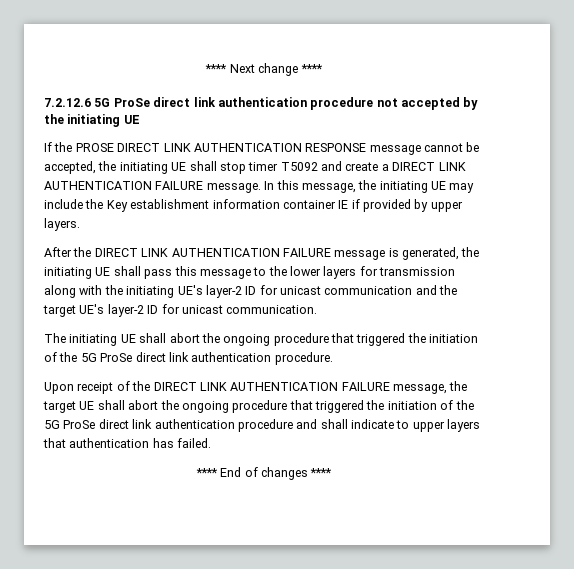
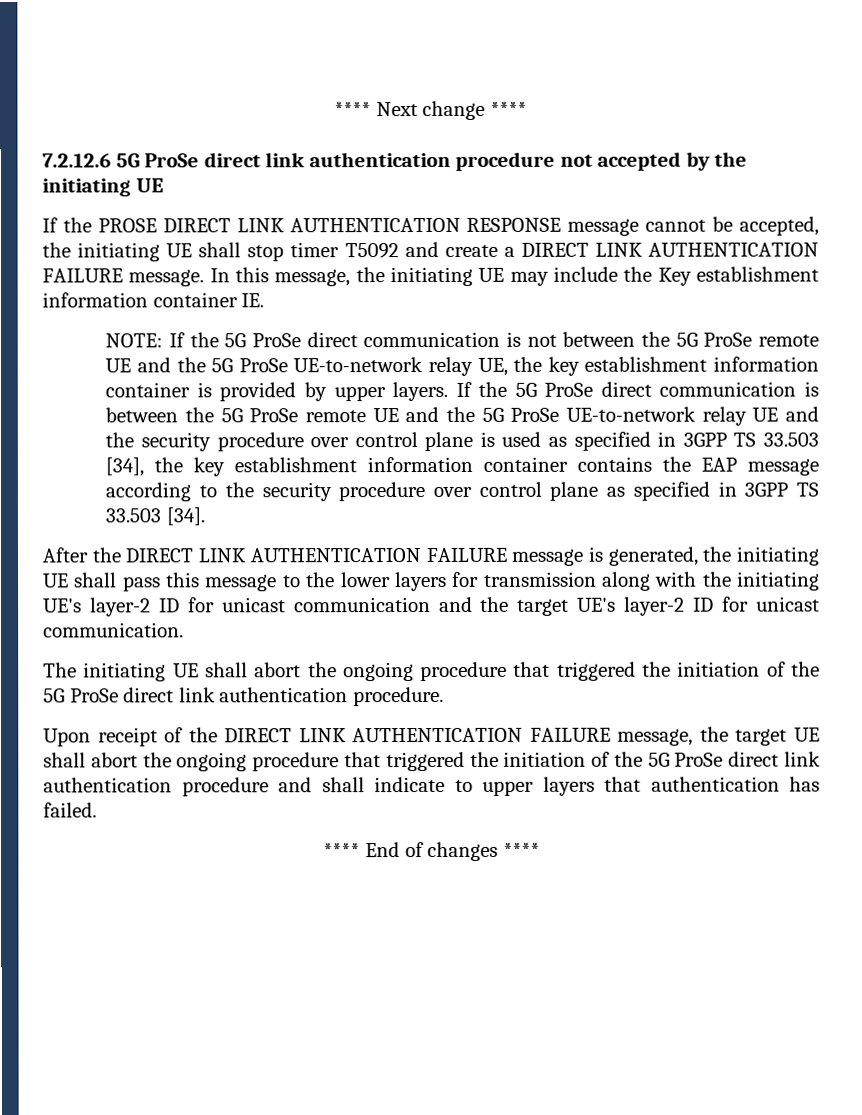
[338,199,463,212] [44,218,80,231] IE if provided by upper layers. -> [241,293,265,308] [105,331,820,348] [105,356,820,377] [105,381,820,402] [105,406,820,426] [105,431,819,452] [105,456,819,477] [105,481,820,502] [105,507,205,526] IE. // NOTE: If the 5G ProSe direct communication is not between the 5G ProSe remote UE and the 5G ProSe UE-to-network relay UE, the key establishment information container is provided by upper layers. If the 5G ProSe direct communication is between the 5G ProSe remote UE and the 5G ProSe UE-to-network relay UE and the security procedure over control plane is used as specified in 3GPP TS 33.503 [34], the key establishment information container contains the EAP message according to the security procedure over control plane as specified in 3GPP TS 33.503 [34].

